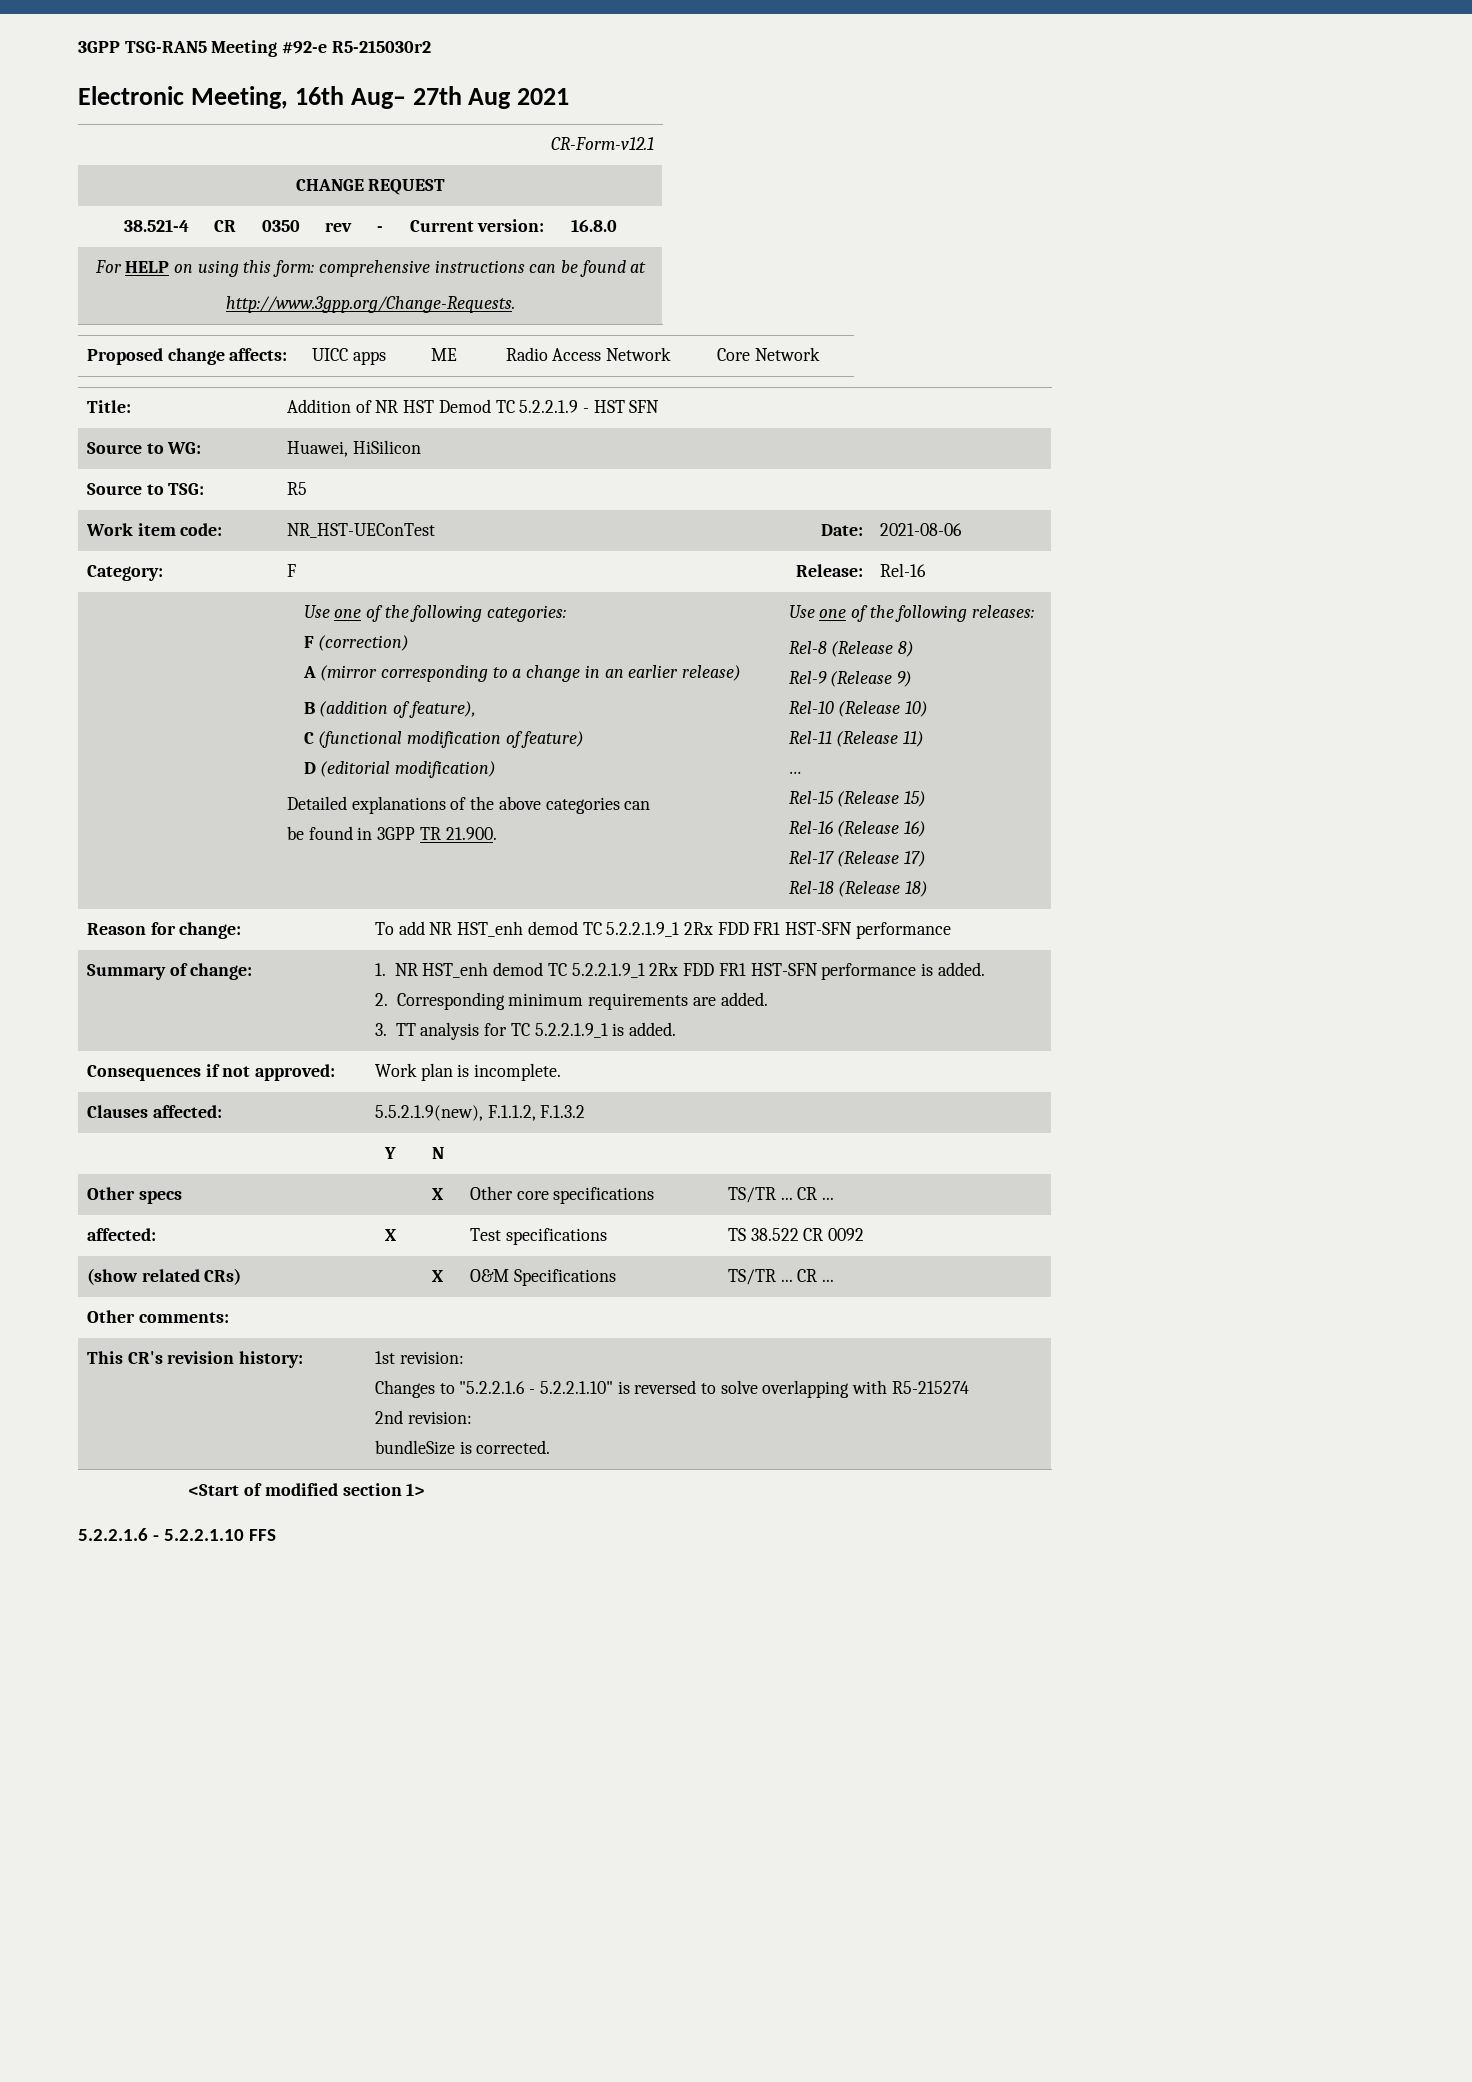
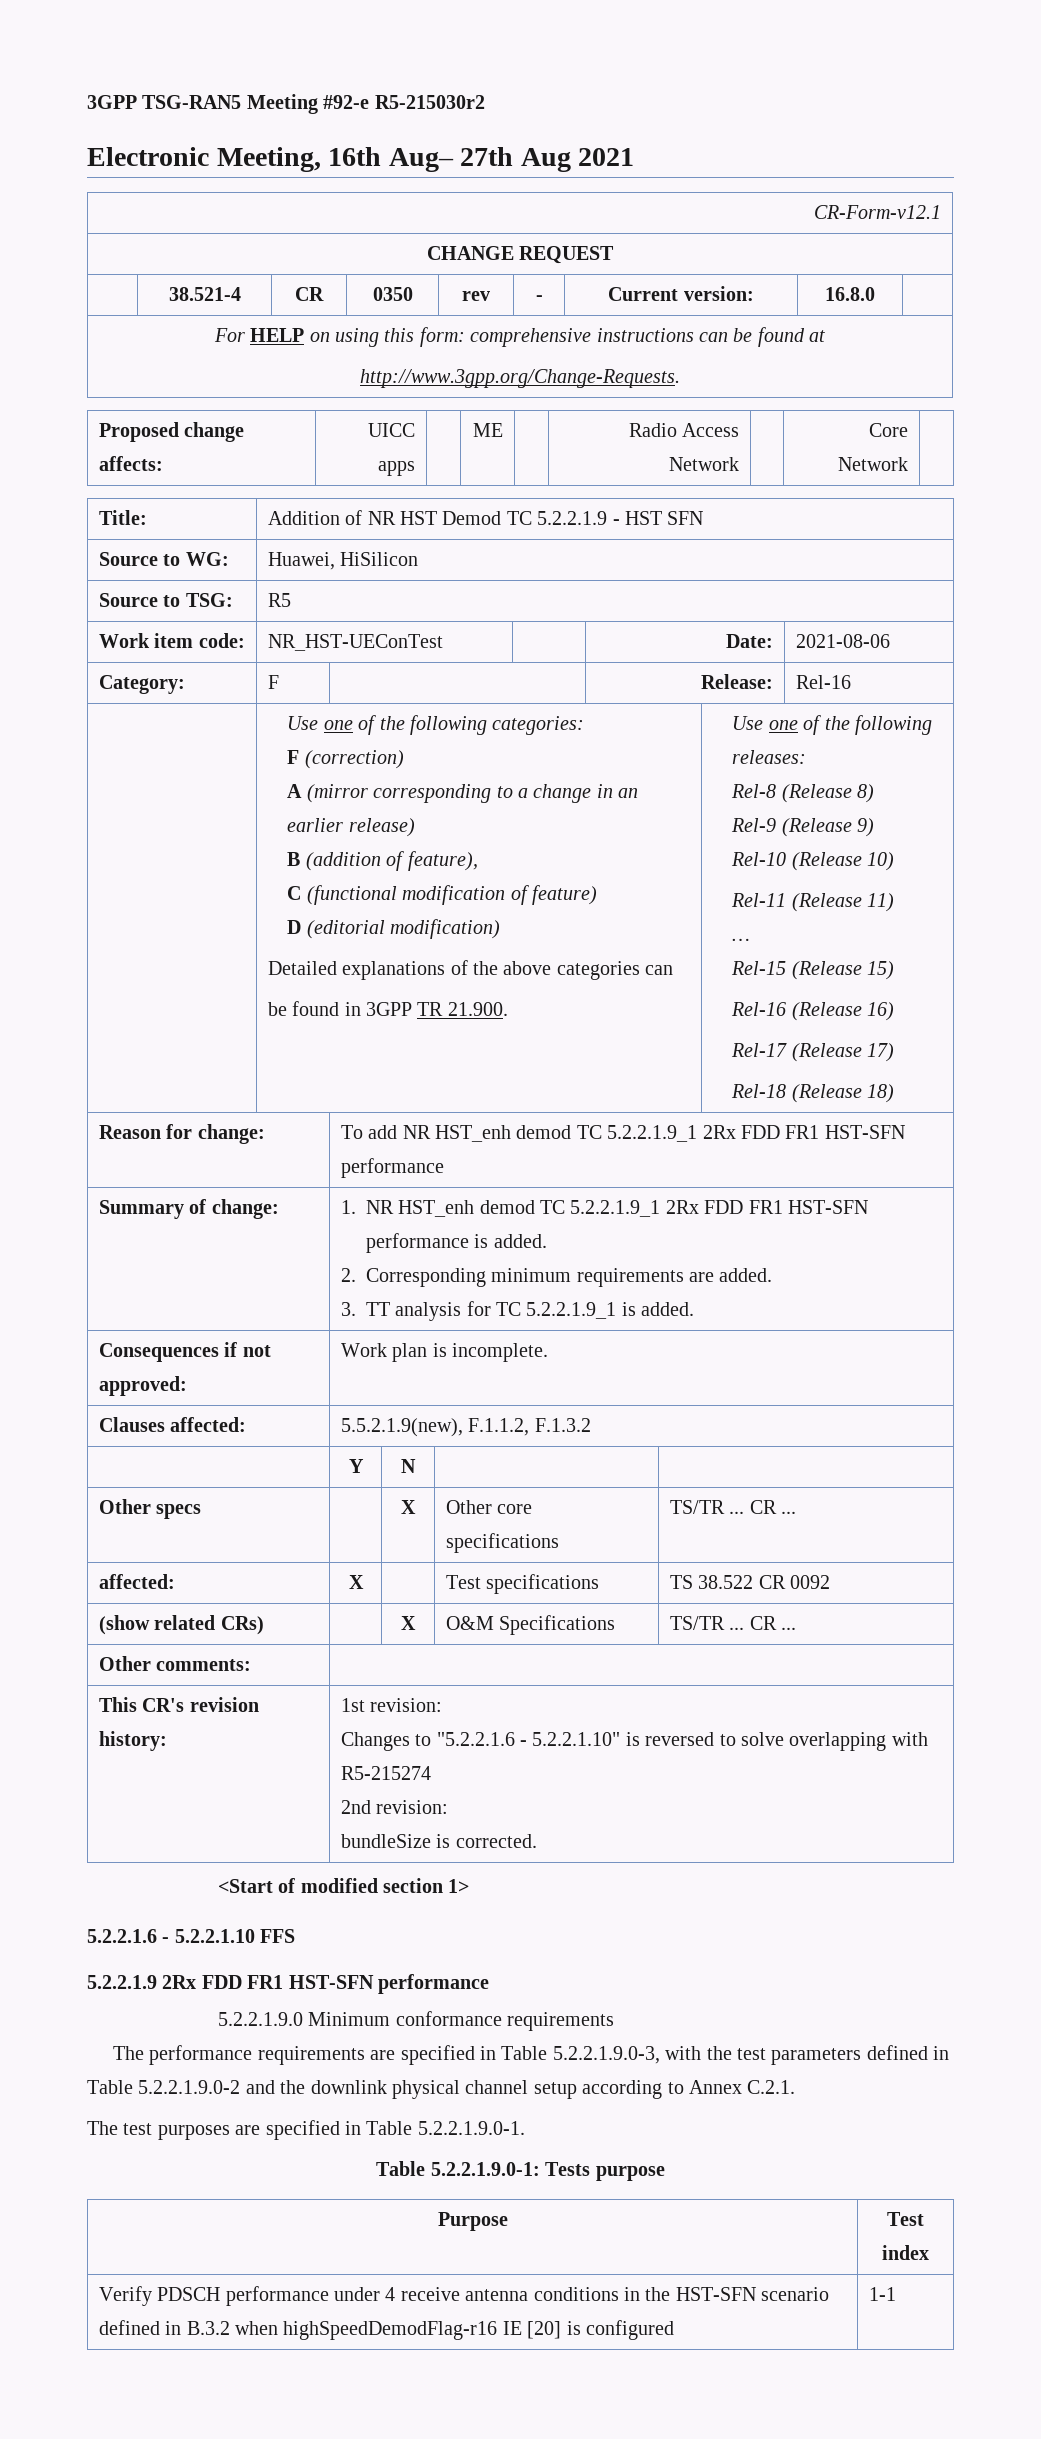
(276, 1535) none -> [87,1974,489,1994] [217,2011,615,2031] [113,2045,950,2065] [87,2080,796,2099] [87,2120,525,2140] [376,2161,665,2181] [437,2212,508,2231] [887,2212,924,2226] [882,2245,929,2260] [98,2286,830,2306] [98,2320,674,2340] [868,2287,896,2301] // 5.2.2.1.9 2Rx FDD FR1 HST-SFN performance // 5.2.2.1.9.0 Minimum conformance requirements // The performance requirements are specified in Table 5.2.2.1.9.0-3, with the test parameters defined in Table 5.2.2.1.9.0-2 and the downlink physical channel setup according to Annex C.2.1. // The test purposes are specified in Table 5.2.2.1.9.0-1. // Table 5.2.2.1.9.0-1: Tests purpose // Purpose | Test index // Verify PDSCH performance under 4 receive antenna conditions in the HST-SFN scenario defined in B.3.2 when highSpeedDemodFlag-r16 IE [20] is configured | 1-1

